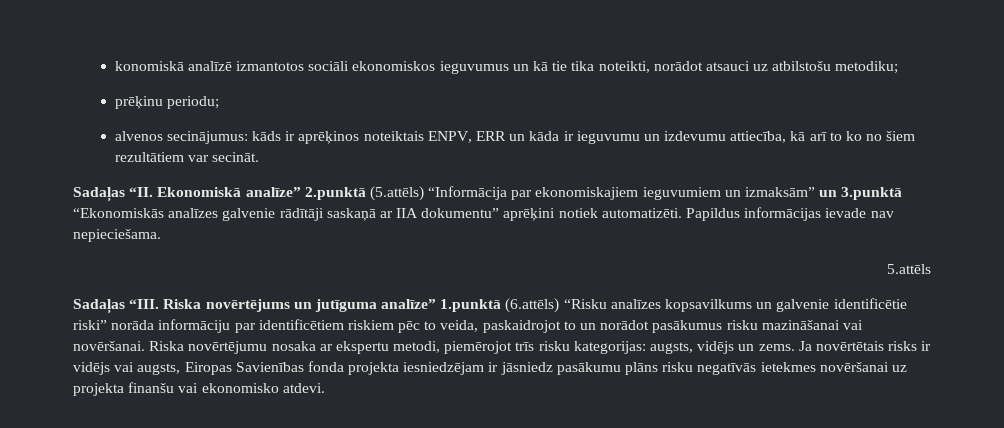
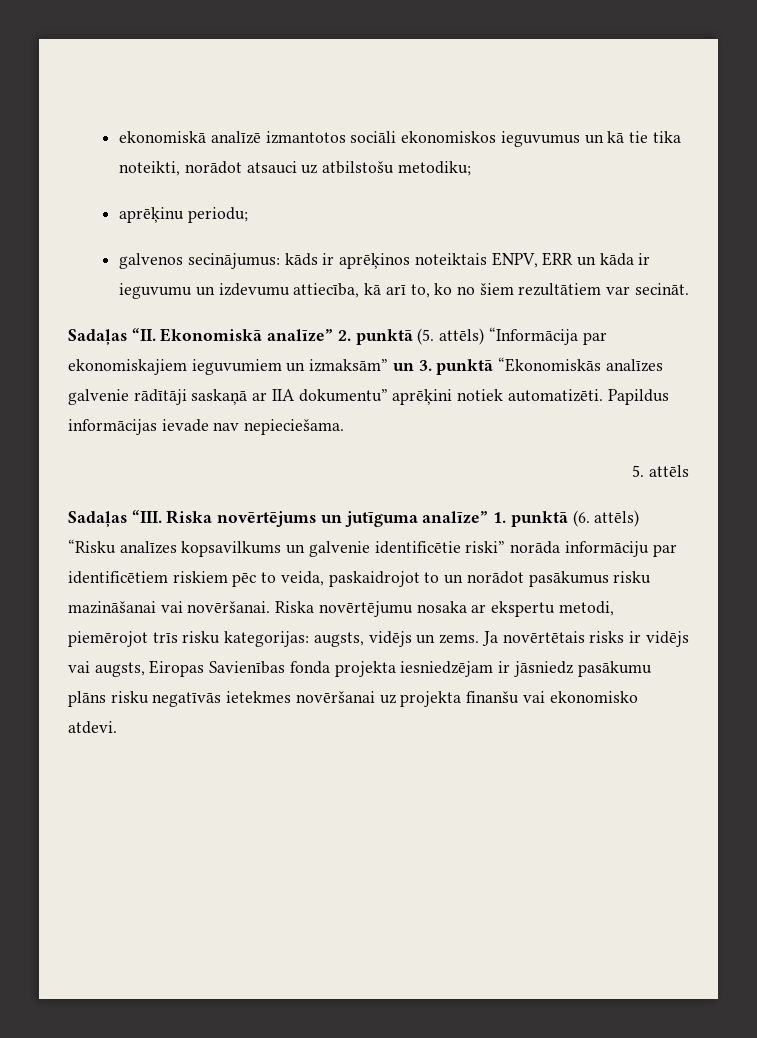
[114,61,184,71] konomiskā -> [119,131,207,143] ekonomiskā
[114,96,163,109] prēķinu -> [119,207,185,223] aprēķinu
[114,131,163,141] alvenos -> [119,253,184,269] galvenos
[829,132,842,141] to -> [410,284,430,298] to,
[304,186,424,201] 2.punktā (5.attēls) -> [337,328,485,345] 2. punktā (5. attēls)
[841,187,903,200] 3.punktā -> [418,359,494,375] 3. punktā
[887,264,931,274] 5.attēls -> [632,465,689,477] 5. attēls
[440,298,560,313] 1.punktā (6.attēls) -> [493,510,640,527] 1. punktā (6. attēls)

